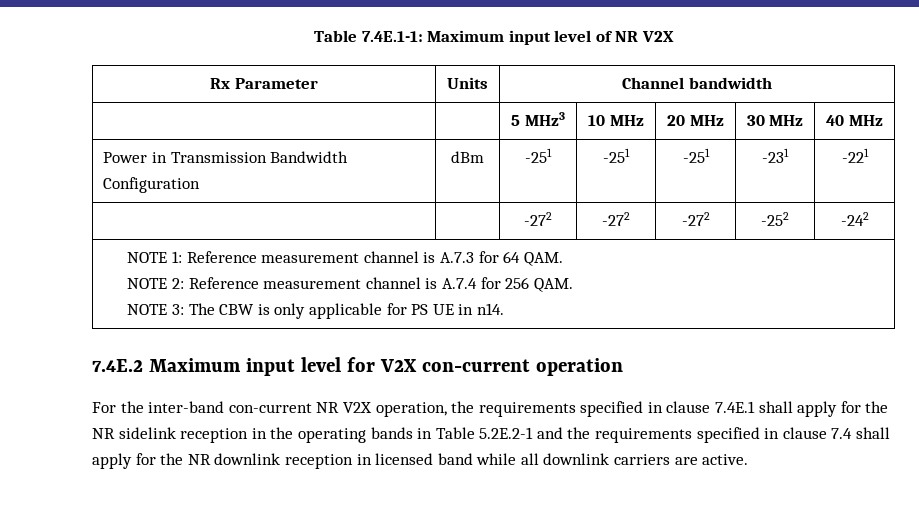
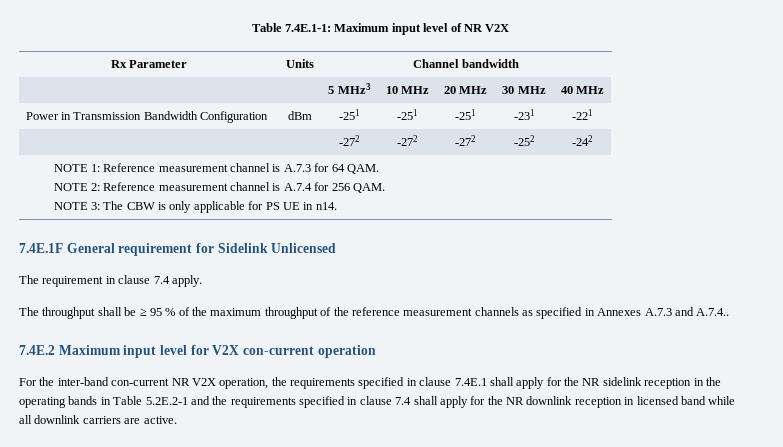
(504, 309) none -> [19,243,337,256] [19,275,202,287] [19,307,730,319] // 7.4E.1F General requirement for Sidelink Unlicensed // The requirement in clause 7.4 apply. // The throughput shall be ≥ 95 % of the maximum throughput of the reference measurement channels as specified in Annexes A.7.3 and A.7.4..

